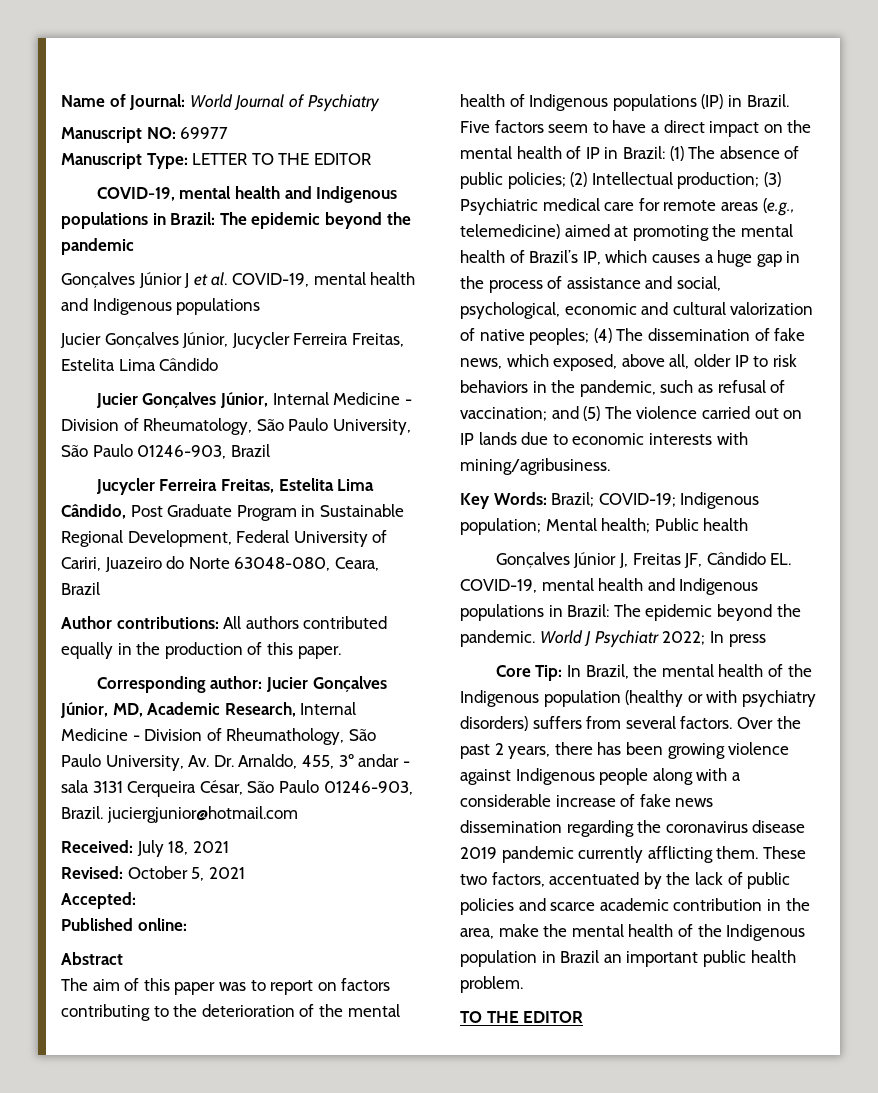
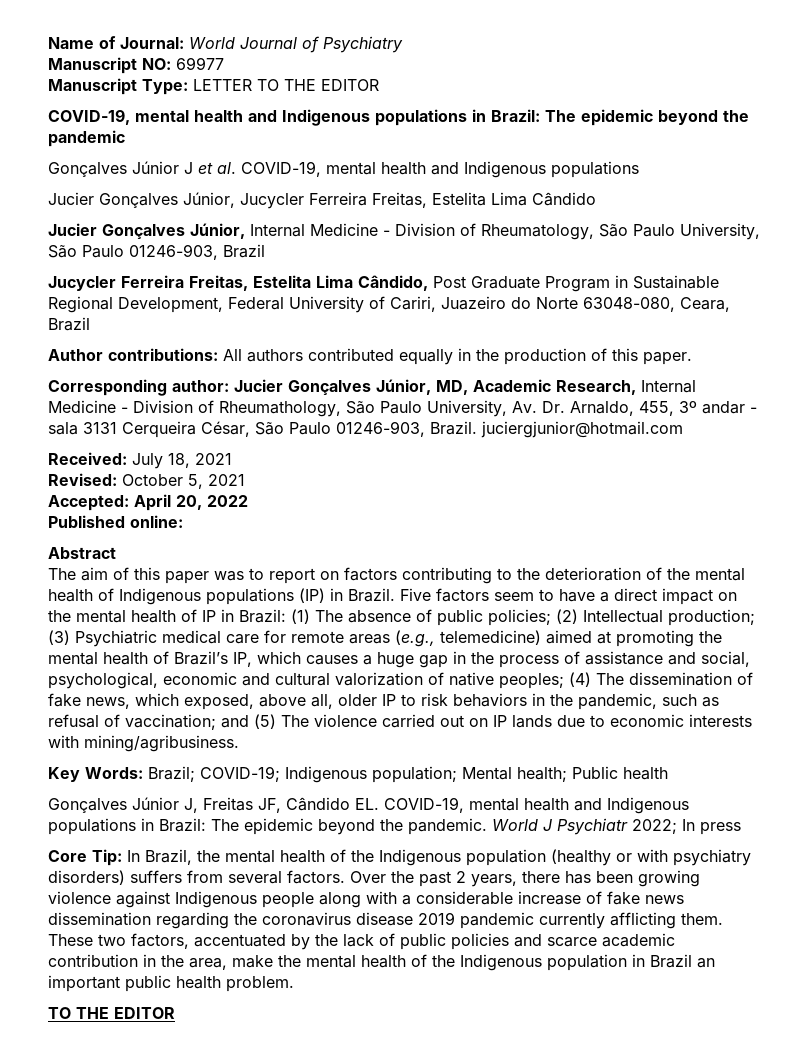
(136, 900) none -> [134,494,248,511] April 20, 2022

